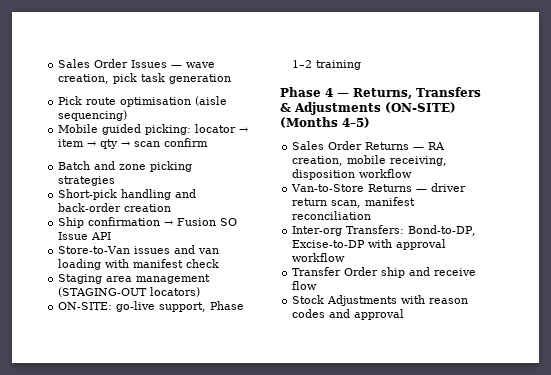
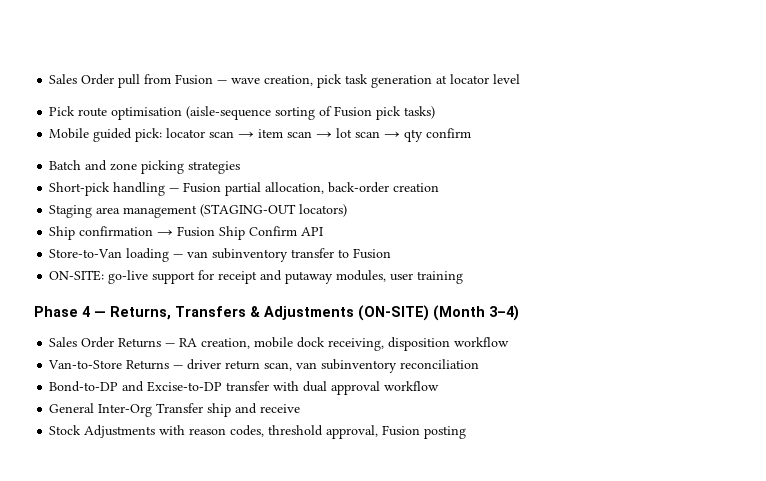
[58,59,168,68] Sales Order Issues -> [49,74,214,88] Sales Order pull from Fusion
(232, 79) none -> [436,74,521,84] at locator level
[195,96,228,106] [58,110,128,121] [58,124,249,135] [58,139,161,149] (aisle sequencing) // Mobile guided picking: locator → item → qty → scan -> [186,106,436,120] [49,128,424,142] (aisle-sequence sorting of Fusion pick tasks) // Mobile guided pick: locator scan → item scan → lot scan → qty
[175,189,197,198] [58,203,172,212] [58,217,238,228] [58,232,112,240] [58,245,220,254] [58,259,220,270] and back-order creation // Ship confirmation → Fusion SO Issue API // Store-to-Van issues and van loading with manifest check -> [169,182,440,196] — Fusion partial allocation, back-order creation
[58,301,245,312] [292,60,313,68] ON-SITE: go-live support, Phase 1–2 -> [49,226,324,240] [49,248,392,262] [49,270,414,284] Ship confirmation → Fusion Ship Confirm API // Store-to-Van loading — van subinventory transfer to Fusion // ON-SITE: go-live support for receipt and putaway modules, user
[280,117,370,128] (Months 4–5) -> [433,305,519,321] (Month 3–4)
(387, 159) none -> [297,337,326,348] dock
[365,197,416,206] manifest -> [296,359,398,373] van subinventory
[292,225,477,236] [292,239,393,248] Inter-org Transfers: Bond-to-DP, Excise-to-DP with -> [49,381,328,392] Bond-to-DP and Excise-to-DP transfer with dual
[292,267,379,276] Transfer Order -> [49,403,204,417] General Inter-Org Transfer
[292,281,318,290] flow -> (301, 408) none
[292,309,405,320] codes and approval -> [230,425,467,439] codes, threshold approval, Fusion posting

